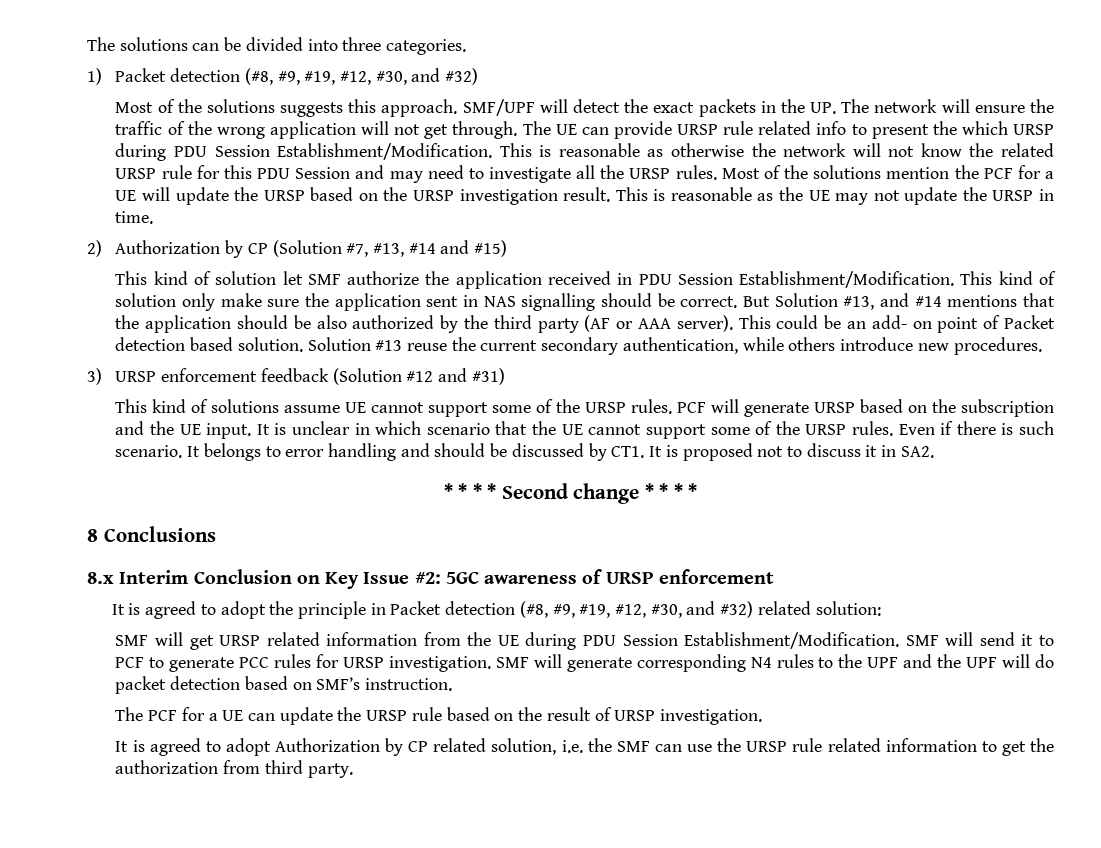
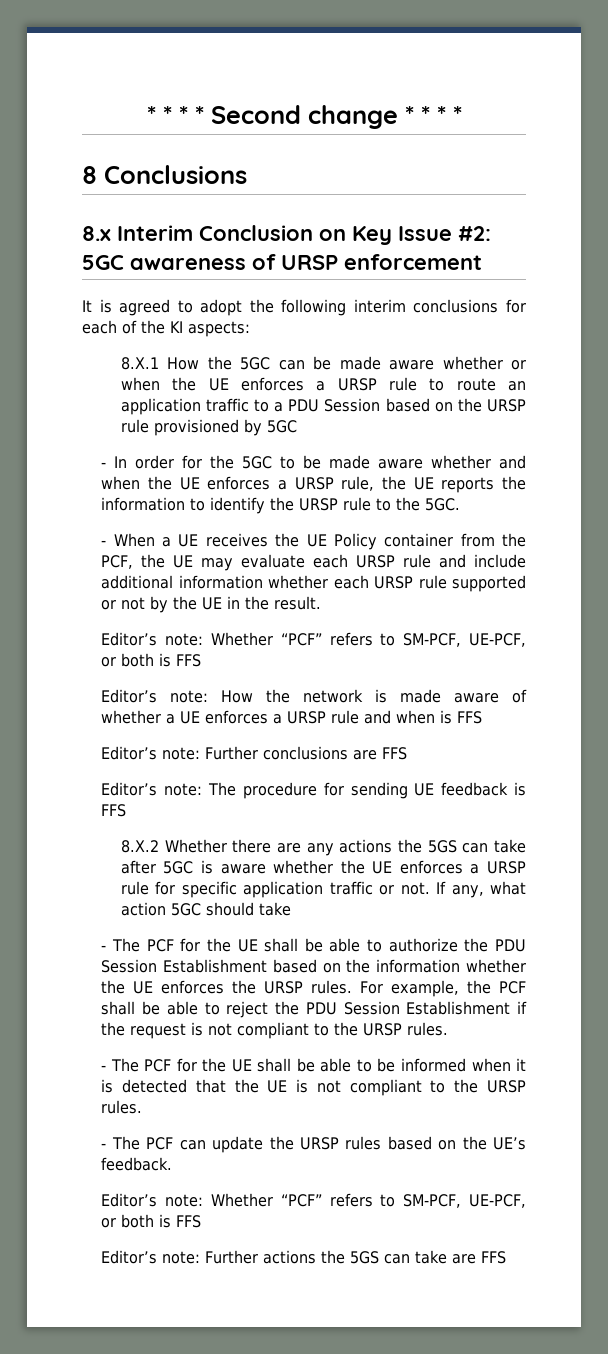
[87,37,467,55] [87,68,479,85] [115,99,1054,117] [115,121,1054,139] [115,143,1055,161] [115,165,1054,183] [115,187,1054,205] [115,211,154,224] [87,240,508,258] [115,271,1056,289] [115,293,1055,311] [115,315,1056,333] [115,337,1042,355] [87,368,505,385] [115,399,1054,417] [115,421,1054,439] [115,443,934,461] The solutions can be divided into three categories. // 1) Packet detection (#8, #9, #19, #12, #30, and #32) // Most of the solutions suggests this approach. SMF/UPF will detect the exact packets in the UP. The network will ensure the traffic of the wrong application will not get through. The UE can provide URSP rule related info to present the which URSP during PDU Session Establishment/Modification. This is reasonable as otherwise the network will not know the related URSP rule for this PDU Session and may need to investigate all the URSP rules. Most of the solutions mention the PCF for a UE will update the URSP based on the URSP investigation result. This is reasonable as the UE may not update the URSP in time. // 2) Authorization by CP (Solution #7, #13, #14 and #15) // This kind of solution let SMF authorize the application received in PDU Session Establishment/Modification. This kind of solution only make sure the application sent in NAS signalling should be correct. But Solution #13, and #14 mentions that the application should be also authorized by the third party (AF or AAA server). This could be an add- on point of Packet detection based solution. Solution #13 reuse the current secondary authentication, while others introduce new procedures. // 3) URSP enforcement feedback (Solution #12 and #31) // This kind of solutions assume UE cannot support some of the URSP rules. PCF will generate URSP based on the subscription and the UE input. It is unclear in which scenario that the UE cannot support some of the URSP rules. Even if there is such scenario. It belongs to error handling and should be discussed by CT1. It is proposed not to discuss it in SA2. // -> (146, 115) none
[297,601,881,619] [115,632,1054,650] [115,654,1055,672] [115,676,453,694] [115,707,244,721] principle in Packet detection (#8, #9, #19, #12, #30, and #32) related solution: // SMF will get URSP related information from the UE during PDU Session Establishment/Modification. SMF will send it to PCF to generate PCC rules for URSP investigation. SMF will generate corresponding N4 rules to the UPF and the UPF will do packet detection based on SMF’s instruction. // The PCF for a UE -> [281,299,526,316] [82,320,250,337] [120,356,526,370] [120,377,526,391] [120,398,526,415] [120,419,297,436] [101,455,526,469] [101,476,527,493] [101,497,461,514] [101,533,527,550] [101,554,526,571] [101,575,526,592] [101,596,322,613] [101,632,526,647] [101,653,202,667] [101,689,527,703] [101,710,483,724] [101,746,408,760] [101,782,526,799] [101,804,127,817] [120,839,526,856] [120,860,526,874] [120,881,526,898] [120,902,291,916] [101,938,527,952] [101,959,526,973] [101,980,526,997] [101,1001,527,1018] [101,1022,449,1039] [101,1058,526,1072] [101,1079,526,1096] [101,1100,143,1114] [101,1136,174,1150] following interim conclusions for each of the KI aspects: // 8.X.1 How the 5GC can be made aware whether or when the UE enforces a URSP rule to route an application traffic to a PDU Session based on the URSP rule provisioned by 5GC // - In order for the 5GC to be made aware whether and when the UE enforces a URSP rule, the UE reports the information to identify the URSP rule to the 5GC. // - When a UE receives the UE Policy container from the PCF, the UE may evaluate each URSP rule and include additional information whether each URSP rule supported or not by the UE in the result. // Editor’s note: Whether “PCF” refers to SM-PCF, UE-PCF, or both is FFS // Editor’s note: How the network is made aware of whether a UE enforces a URSP rule and when is FFS // Editor’s note: Further conclusions are FFS // Editor’s note: The procedure for sending UE feedback is FFS // 8.X.2 Whether there are any actions the 5GS can take after 5GC is aware whether the UE enforces a URSP rule for specific application traffic or not. If any, what action 5GC should take // - The PCF for the UE shall be able to authorize the PDU Session Establishment based on the information whether the UE enforces the URSP rules. For example, the PCF shall be able to reject the PDU Session Establishment if the request is not compliant to the URSP rules. // - The PCF for the UE shall be able to be informed when it is detected that the UE is not compliant to the URSP rules. // - The PCF
[411,707,763,725] [115,738,1054,756] [115,760,353,778] rule based on the result of URSP investigation. // It is agreed to adopt Authorization by CP related solution, i.e. the SMF can use the URSP rule related information to get the authorization from third party. -> [345,1136,526,1150] [101,1157,173,1171] [101,1193,526,1208] [101,1214,202,1228] [101,1250,507,1264] rules based on the UE’s feedback. // Editor’s note: Whether “PCF” refers to SM-PCF, UE-PCF, or both is FFS // Editor’s note: Further actions the 5GS can take are FFS

